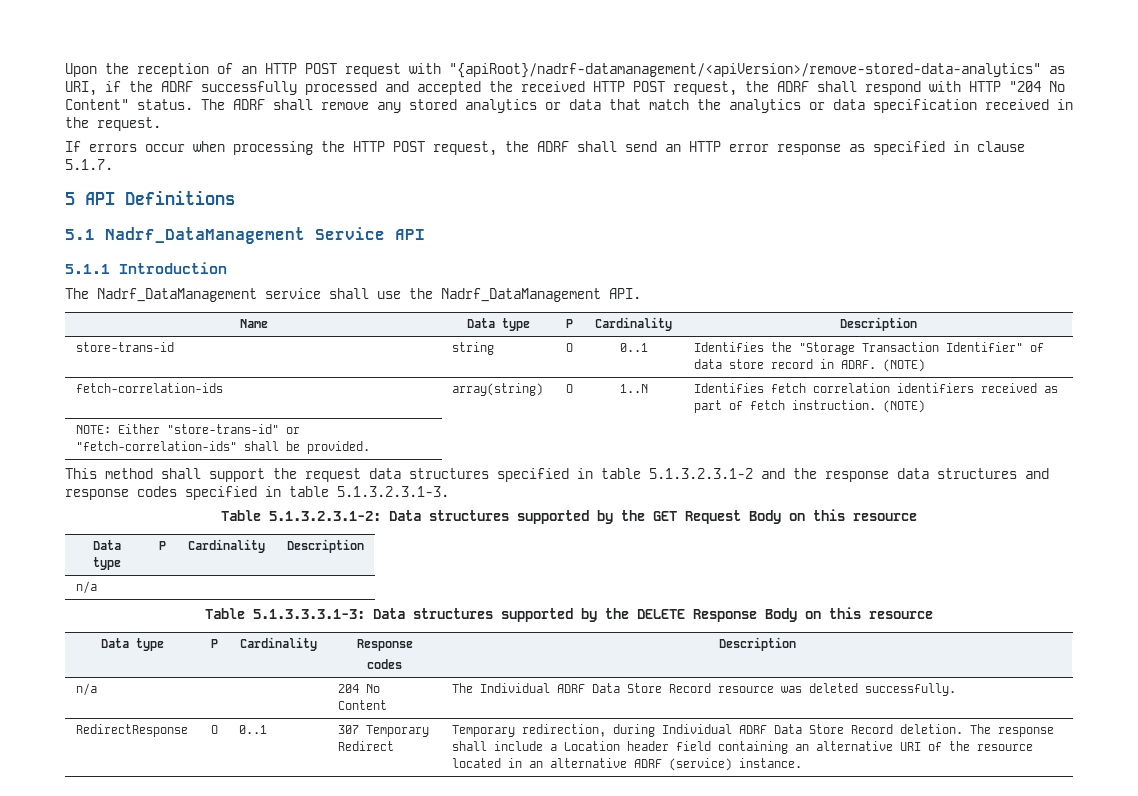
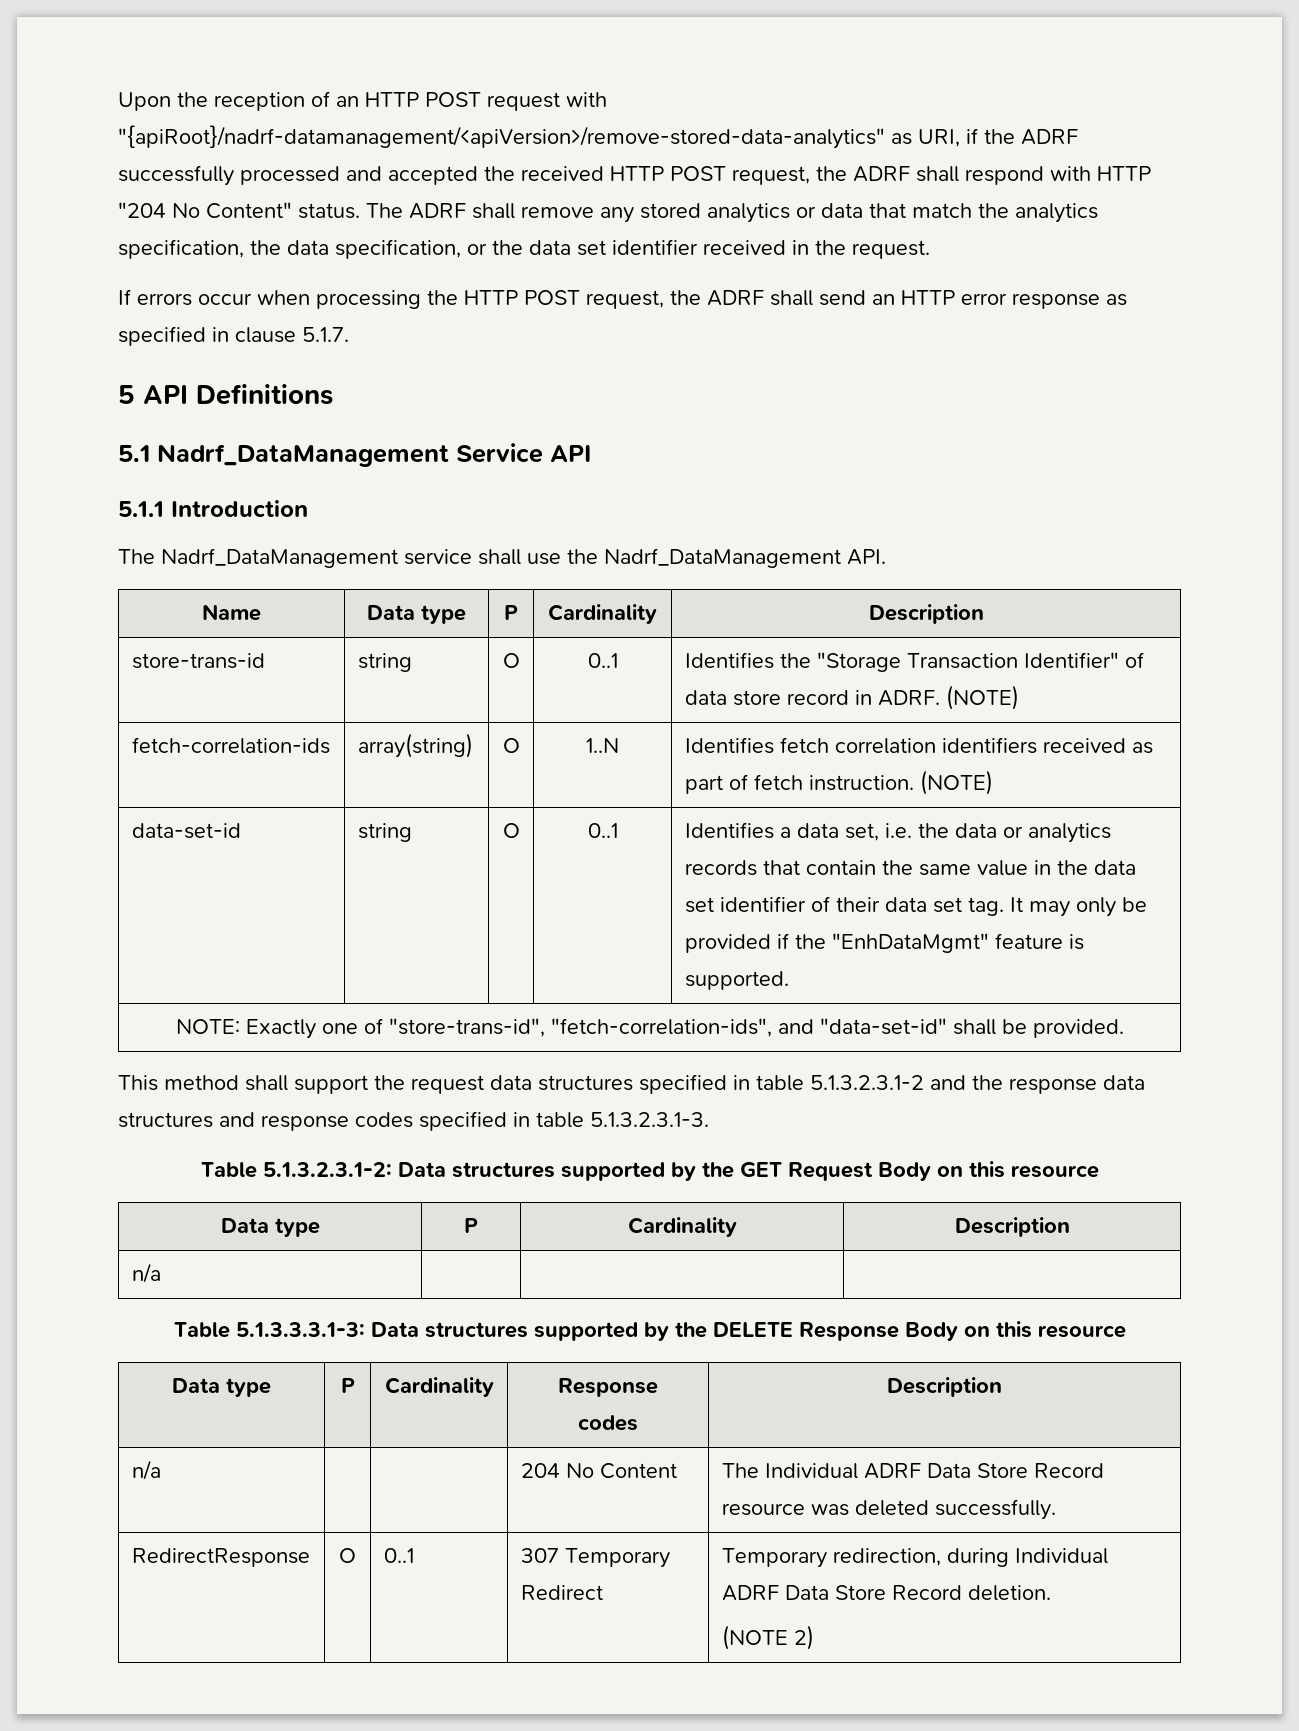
[809,99,977,113] or data specification -> [118,239,698,259] specification, the data specification, or the data set identifier
[75,424,300,434] [75,441,237,451] NOTE: Either "store-trans-id" or "fetch-correlation-ids" -> [131,823,241,839] [357,823,412,842] [502,823,520,838] [587,823,618,838] [684,822,1111,843] [684,860,1136,876] [684,896,1147,917] [684,933,1084,953] [684,971,789,990] [175,1018,947,1039] data-set-id | string | O | 0..1 | Identifies a data set, i.e. the data or analytics records that contain the same value in the data set identifier of their data set tag. It may only be provided if the "EnhDataMgmt" feature is supported. // NOTE: Exactly one of "store-trans-id", "fetch-correlation-ids", and "data-set-id"
[969,724,1054,737] [451,741,1033,754] [451,758,802,771] The response shall include a Location header field containing an alternative URI of the resource located in an alternative ADRF (service) instance. -> [721,1625,814,1650] // (NOTE 2)

